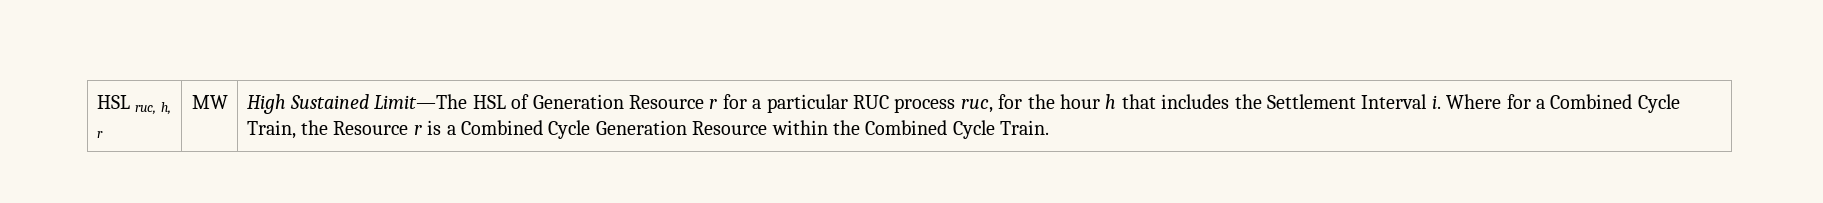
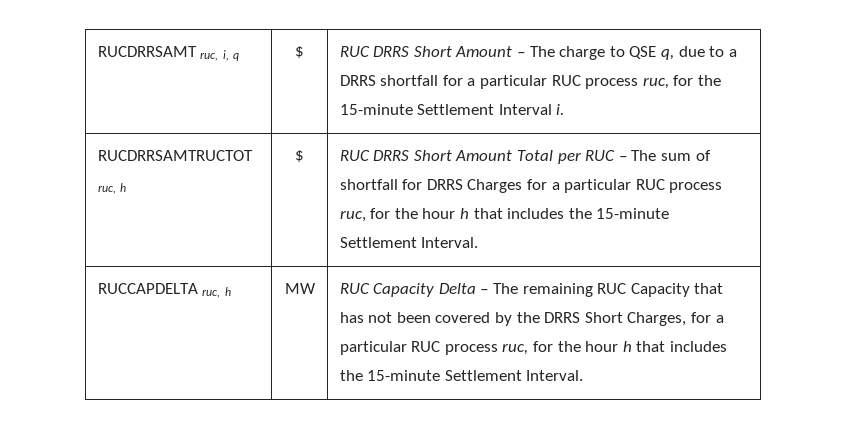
[96,95,172,115] [96,131,103,138] [191,95,228,109] [246,94,718,114] HSL ruc, h, r | MW | High Sustained Limit—The HSL of Generation Resource r -> [97,46,240,61] [295,46,304,58] [339,46,737,60] [339,75,721,89] [339,104,565,115] [97,150,253,161] [97,183,127,194] [295,150,304,162] [339,150,711,164] [339,179,523,193] RUCDRRSAMT ruc, i, q | $ | RUC DRRS Short Amount – The charge to QSE q, due to a DRRS shortfall for a particular RUC process ruc, for the 15-minute Settlement Interval i. // RUCDRRSAMTRUCTOT ruc, h | $ | RUC DRRS Short Amount Total per RUC – The sum of shortfall for DRRS Charges
[1266,94,1680,113] [246,120,1050,139] Settlement Interval i. Where for a Combined Cycle Train, the Resource r is a Combined Cycle Generation Resource within the Combined Cycle Train. -> [596,208,670,219] [339,237,479,248] [97,283,231,298] [284,283,316,294] [339,283,724,297] [339,312,724,326] [339,341,727,355] [339,370,584,381] 15-minute Settlement Interval. // RUCCAPDELTA ruc, h | MW | RUC Capacity Delta – The remaining RUC Capacity that has not been covered by the DRRS Short Charges, for a particular RUC process ruc, for the hour h that includes the 15-minute Settlement Interval.

